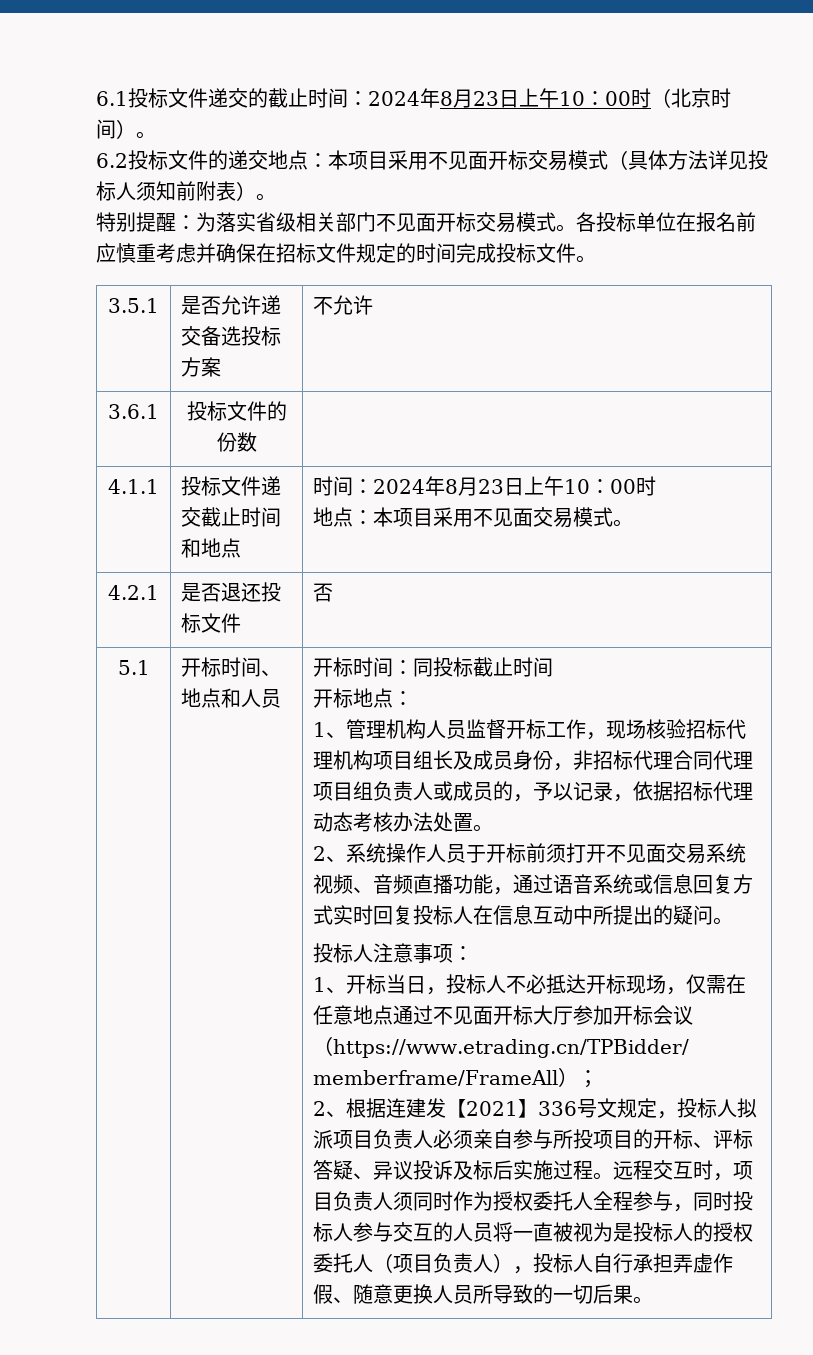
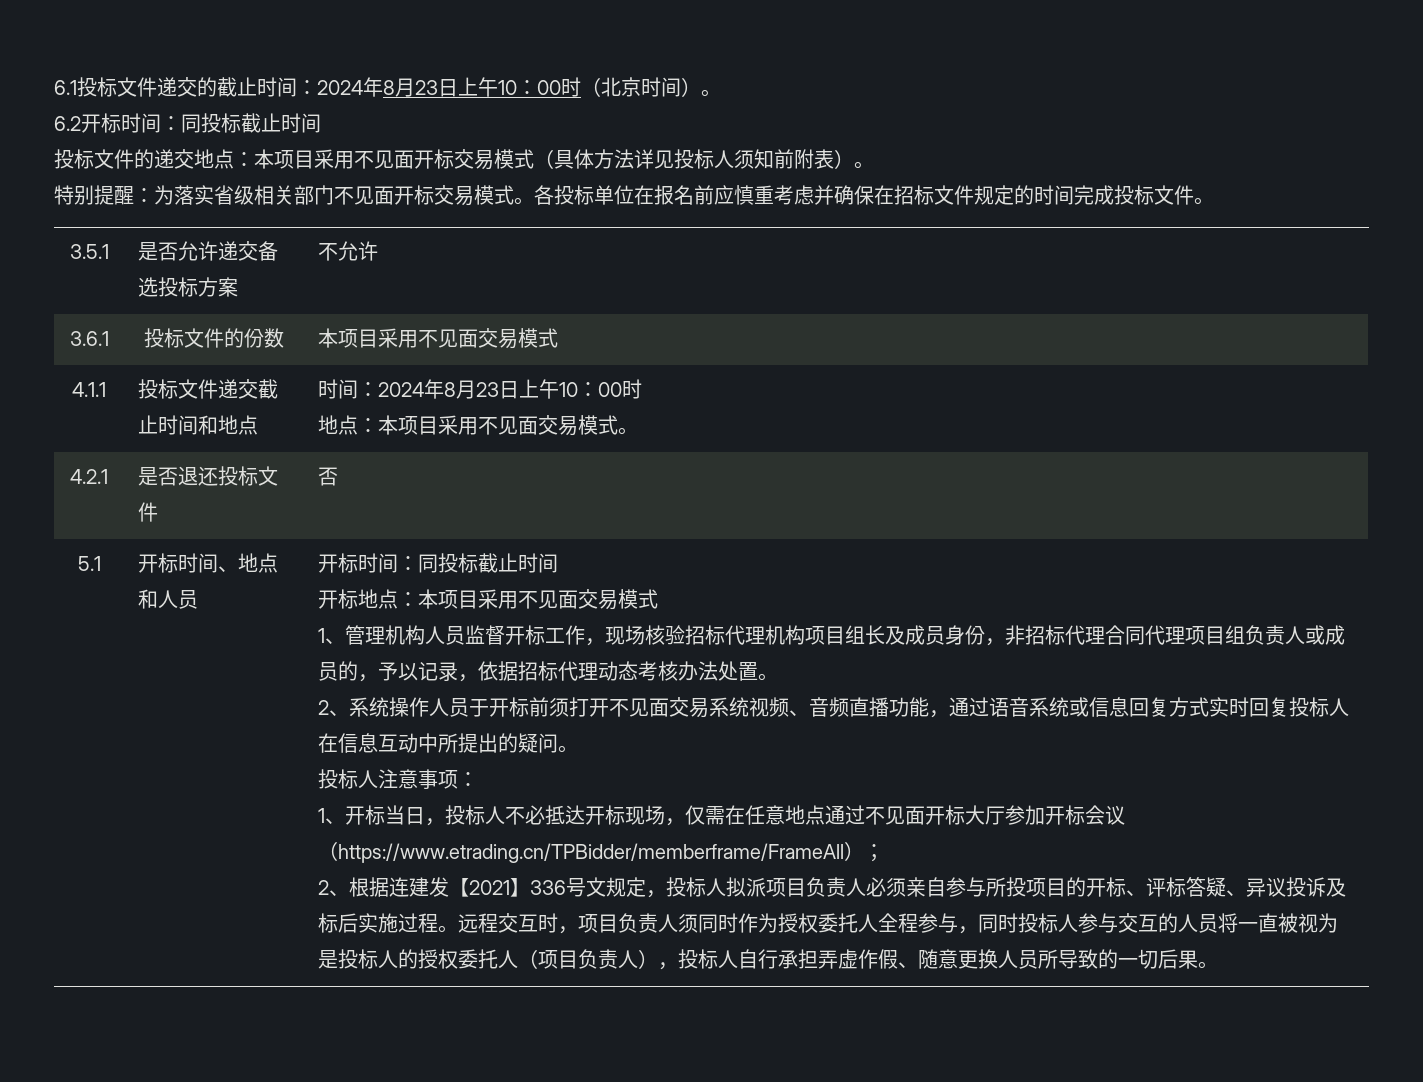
(128, 160) none -> [81,113,321,133] 开标时间：同投标截止时间 //
(257, 442) none -> [317,328,558,349] 本项目采用不见面交易模式
(414, 698) none -> [417,589,658,610] 本项目采用不见面交易模式

